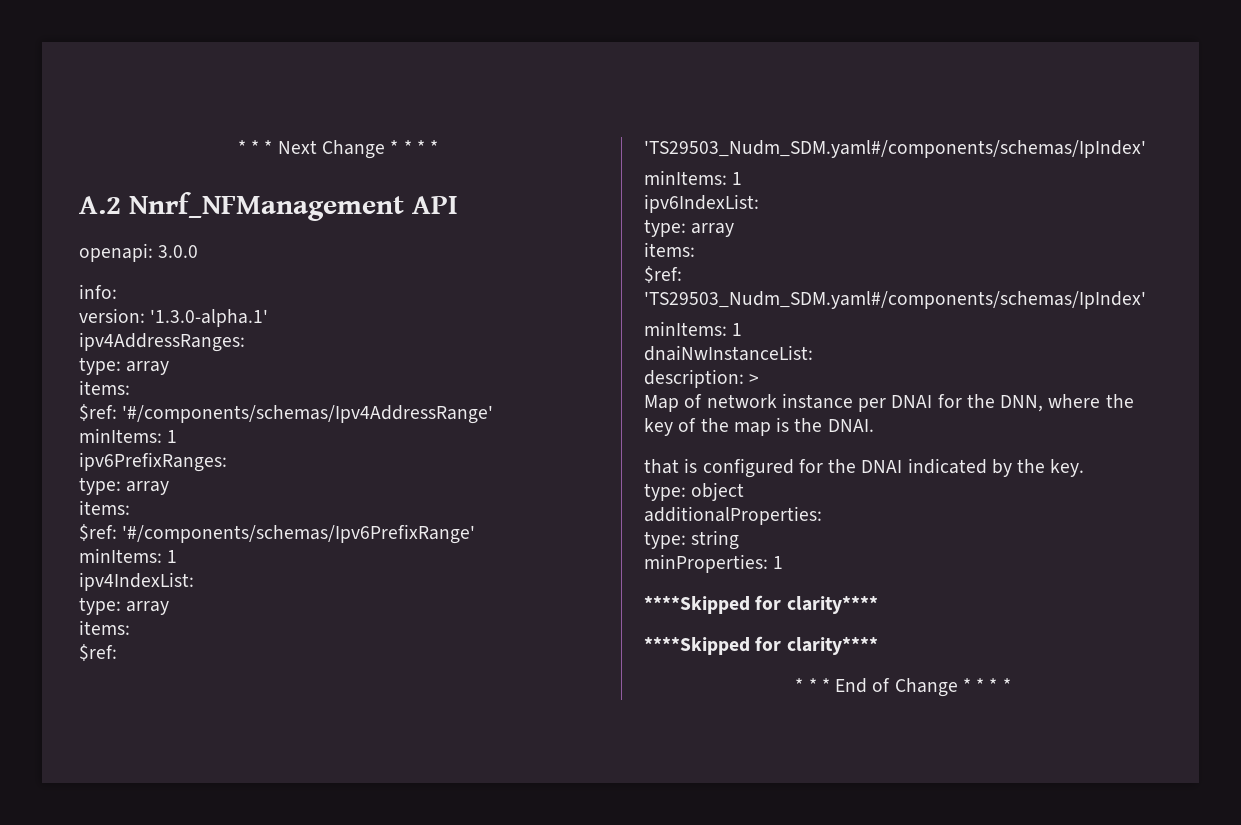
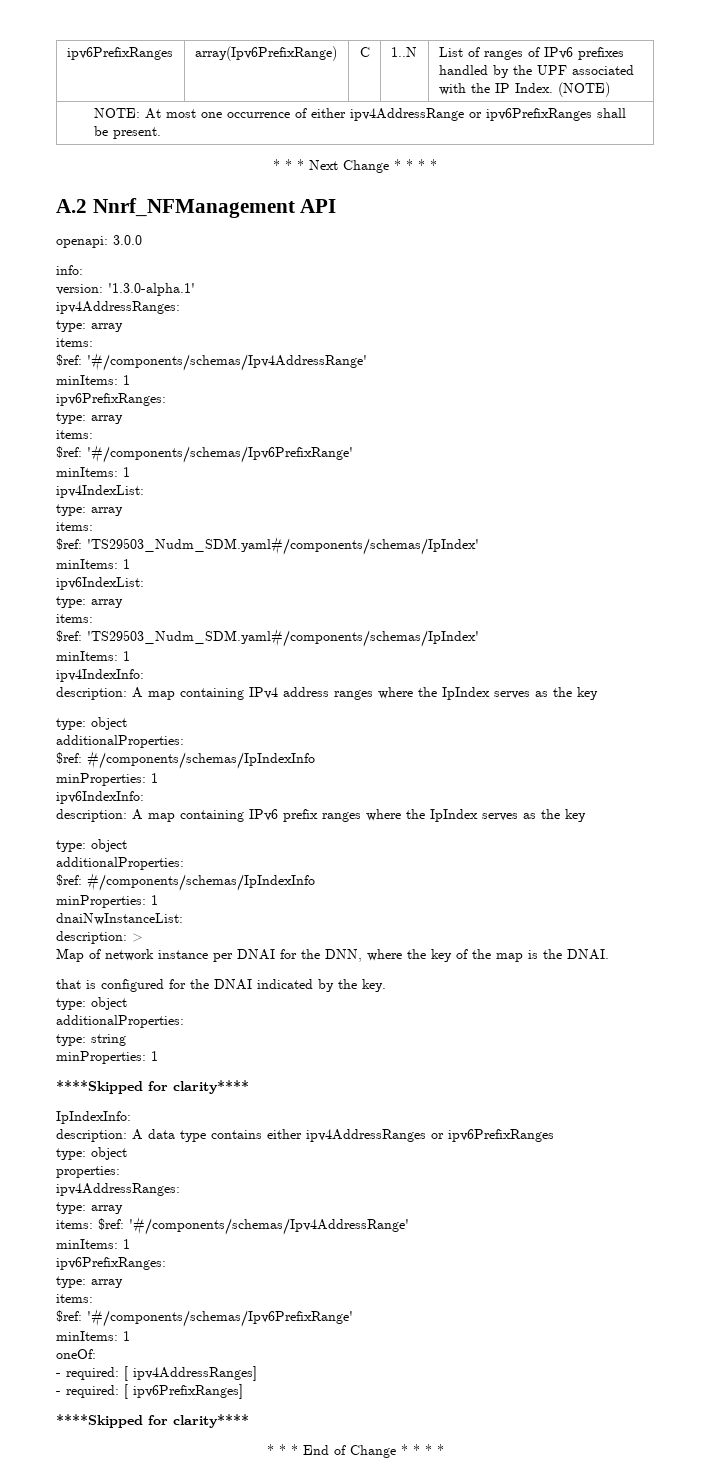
(237, 147) none -> [66,47,173,60] [194,46,337,61] [359,47,370,57] [390,47,417,57] [438,47,624,60] [438,65,634,78] [438,82,610,97] [94,108,627,121] [94,126,162,139] ipv6PrefixRanges | array(Ipv6PrefixRange) | C | 1..N | List of ranges of IPv6 prefixes handled by the UPF associated with the IP Index. (NOTE) // NOTE: At most one occurrence of either ipv4AddressRange or ipv6PrefixRanges shall be present. //
(743, 329) none -> [56,669,144,682] [56,687,598,700] [56,717,127,730] [56,735,184,748] [56,751,315,769] [56,773,158,786] [56,791,144,804] [56,809,586,822] [56,839,127,852] [56,857,184,870] [56,873,315,891] [56,895,158,908] // ipv4IndexInfo: // description: A map containing IPv4 address ranges where the IpIndex serves as the key // type: object // additionalProperties: // $ref: #/components/schemas/IpIndexInfo // minProperties: 1 // ipv6IndexInfo: // description: A map containing IPv6 prefix ranges where the IpIndex serves as the key // type: object // additionalProperties: // $ref: #/components/schemas/IpIndexInfo // minProperties: 1
(878, 605) none -> [56,1111,131,1124] [56,1129,554,1142] [56,1147,127,1160] [56,1166,120,1178] [56,1183,180,1196] [56,1202,123,1214] [56,1217,409,1235] [56,1239,130,1249] [56,1257,166,1270] [56,1276,123,1288] [56,1294,93,1303] [56,1309,353,1327] [56,1331,130,1341] [56,1349,96,1359] [56,1366,257,1381] [56,1384,243,1399] // IpIndexInfo: // description: A data type contains either ipv4AddressRanges or ipv6PrefixRanges // type: object // properties: // ipv4AddressRanges: // type: array // items: $ref: '#/components/schemas/Ipv4AddressRange' // minItems: 1 // ipv6PrefixRanges: // type: array // items: // $ref: '#/components/schemas/Ipv6PrefixRange' // minItems: 1 // oneOf: // - required: [ ipv4AddressRanges] // - required: [ ipv6PrefixRanges]

